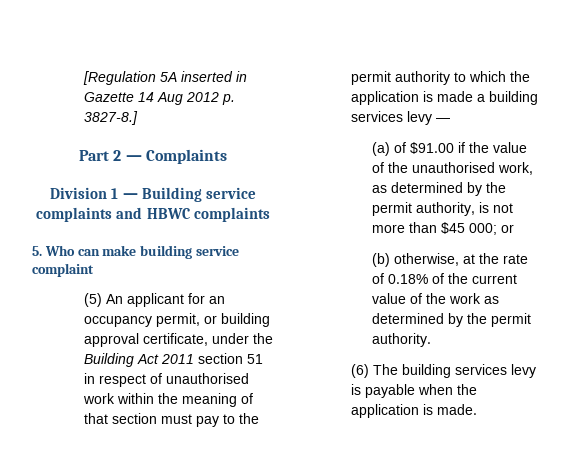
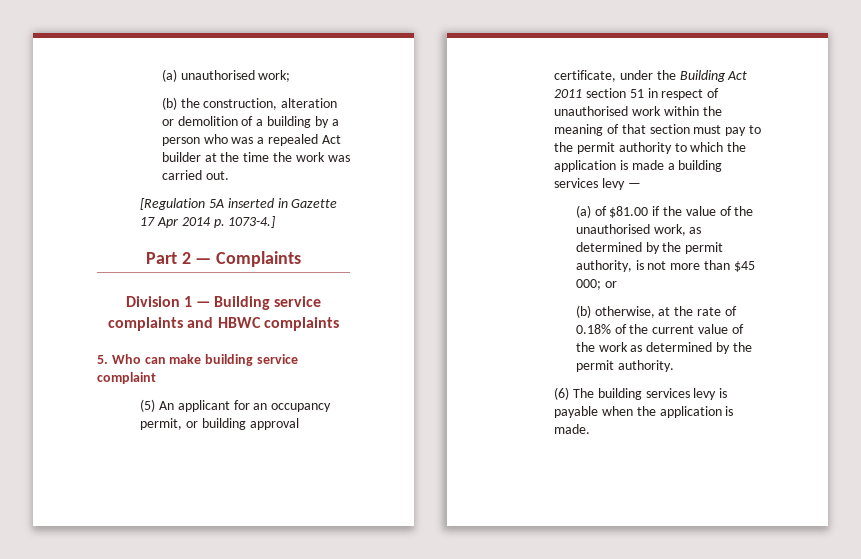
(83, 78) none -> [161,69,291,82] [161,97,338,110] [161,116,339,128] [161,134,341,146] [161,152,350,162] [161,170,229,180] (a) unauthorised work; // (b) the construction, alteration or demolition of a building by a person who was a repealed Act builder at the time the work was carried out. //
[138,92,236,105] [84,111,139,125] 14 Aug 2012 p. 3827-8.] -> [140,216,276,228] 17 Apr 2014 p. 1073-4.]
[409,142,454,154] $91.00 -> [609,206,649,218] $81.00

